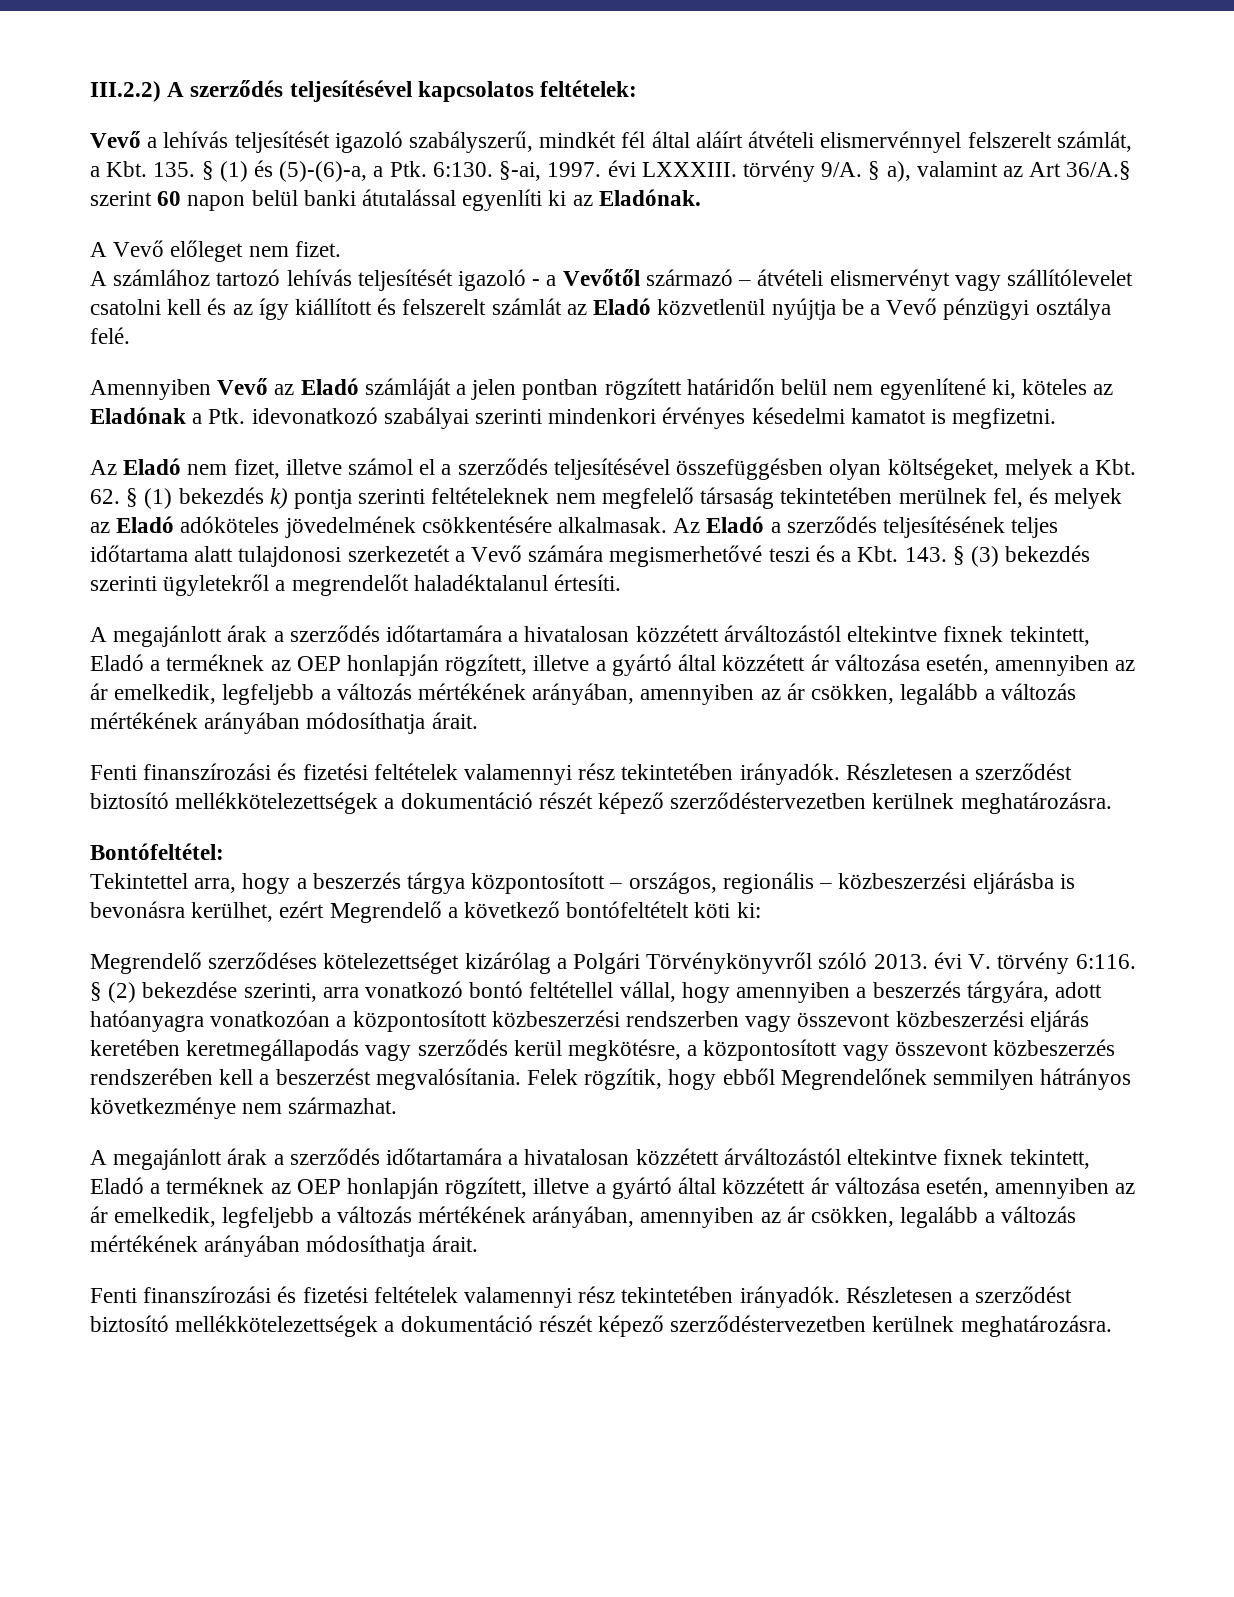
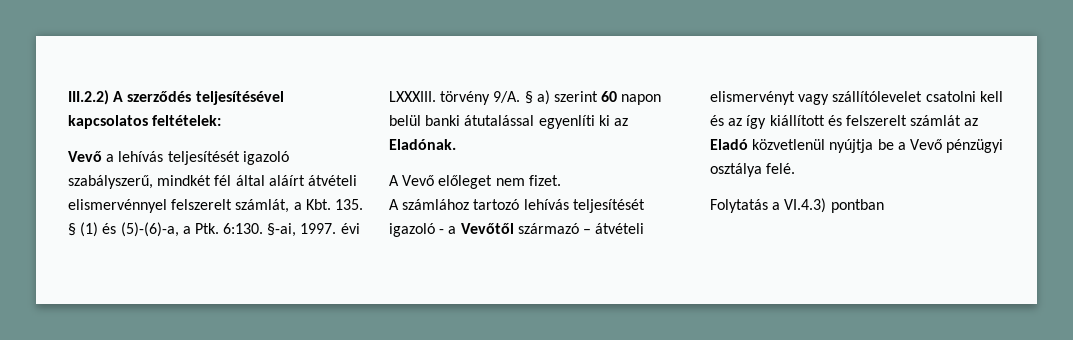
[886,161,1132,182] a), valamint az Art 36/A.§ -> [536,90,550,105] a)
[90,378,1114,400] [90,407,1057,429] [90,458,1137,480] [90,487,1123,509] [90,516,1059,538] [90,545,1091,567] [90,574,622,596] [90,625,1090,647] [90,654,1136,676] [90,683,1076,705] [90,712,478,734] [90,763,1073,785] [90,792,1112,814] [90,843,224,860] [90,872,1075,894] [90,901,761,923] [90,952,1136,974] [90,981,1102,1003] [90,1010,1089,1032] [90,1039,1116,1061] [90,1068,1132,1090] [90,1097,398,1119] [90,1148,1090,1170] [90,1177,1136,1199] [90,1206,1076,1228] [90,1235,478,1257] [90,1286,1073,1308] [90,1315,1112,1337] Amennyiben Vevő az Eladó számláját a jelen pontban rögzített határidőn belül nem egyenlítené ki, köteles az Eladónak a Ptk. idevonatkozó szabályai szerinti mindenkori érvényes késedelmi kamatot is megfizetni. // Az Eladó nem fizet, illetve számol el a szerződés teljesítésével összefüggésben olyan költségeket, melyek a Kbt. 62. § (1) bekezdés k) pontja szerinti feltételeknek nem megfelelő társaság tekintetében merülnek fel, és melyek az Eladó adóköteles jövedelmének csökkentésére alkalmasak. Az Eladó a szerződés teljesítésének teljes időtartama alatt tulajdonosi szerkezetét a Vevő számára megismerhetővé teszi és a Kbt. 143. § (3) bekezdés szerinti ügyletekről a megrendelőt haladéktalanul értesíti. // A megajánlott árak a szerződés időtartamára a hivatalosan közzétett árváltozástól eltekintve fixnek tekintett, Eladó a terméknek az OEP honlapján rögzített, illetve a gyártó által közzétett ár változása esetén, amennyiben az ár emelkedik, legfeljebb a változás mértékének arányában, amennyiben az ár csökken, legalább a változás mértékének arányában módosíthatja árait. // Fenti finanszírozási és fizetési feltételek valamennyi rész tekintetében irányadók. Részletesen a szerződést biztosító mellékkötelezettségek a dokumentáció részét képező szerződéstervezetben kerülnek meghatározásra. // Bontófeltétel: // Tekintettel arra, hogy a beszerzés tárgya központosított – országos, regionális – közbeszerzési eljárásba is bevonásra kerülhet, ezért Megrendelő a következő bontófeltételt köti ki: // Megrendelő szerződéses kötelezettséget kizárólag a Polgári Törvénykönyvről szóló 2013. évi V. törvény 6:116. § (2) bekezdése szerinti, arra vonatkozó bontó feltétellel vállal, hogy amennyiben a beszerzés tárgyára, adott hatóanyagra vonatkozóan a központosított közbeszerzési rendszerben vagy összevont közbeszerzési eljárás keretében keretmegállapodás vagy szerződés kerül megkötésre, a központosított vagy összevont közbeszerzés rendszerében kell a beszerzést megvalósítania. Felek rögzítik, hogy ebből Megrendelőnek semmilyen hátrányos következménye nem származhat. // A megajánlott árak a szerződés időtartamára a hivatalosan közzétett árváltozástól eltekintve fixnek tekintett, Eladó a terméknek az OEP honlapján rögzített, illetve a gyártó által közzétett ár változása esetén, amennyiben az ár emelkedik, legfeljebb a változás mértékének arányában, amennyiben az ár csökken, legalább a változás mértékének arányában módosíthatja árait. // Fenti finanszírozási és fizetési feltételek valamennyi rész tekintetében irányadók. Részletesen a szerződést biztosító mellékkötelezettségek a dokumentáció részét képező szerződéstervezetben kerülnek meghatározásra. -> [710,198,884,213] Folytatás a VI.4.3) pontban

